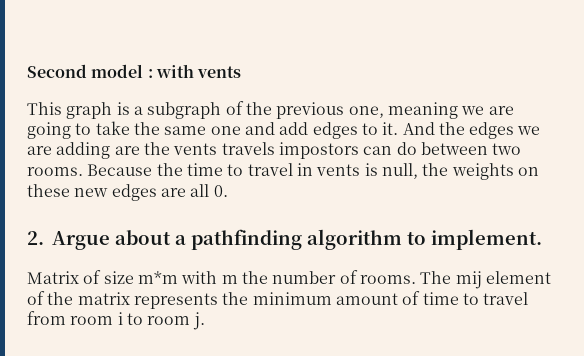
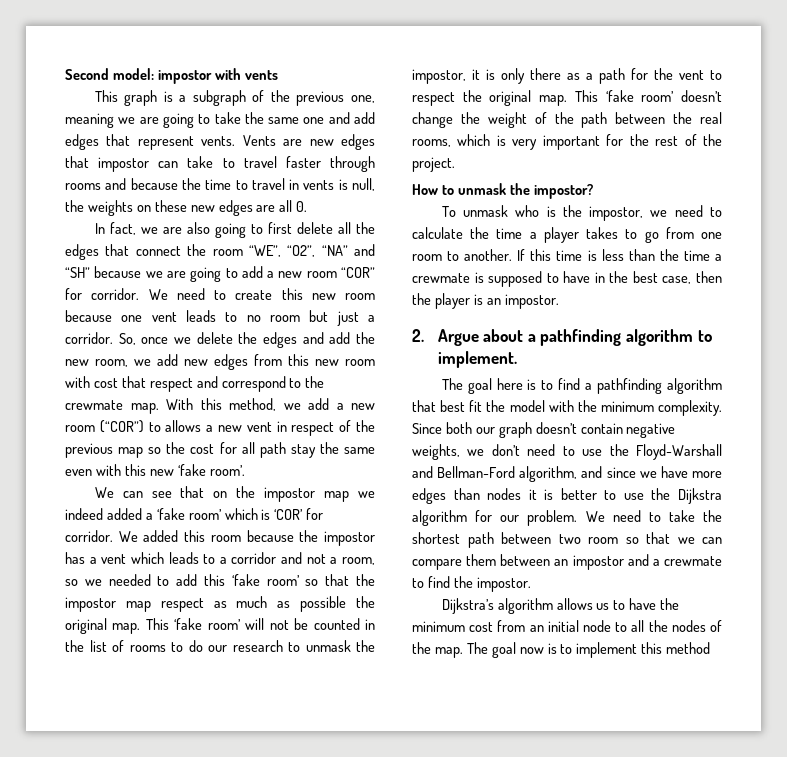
[91,64,153,78] model : -> [112,68,212,84] model: impostor
[361,122,541,139] [27,142,522,159] [27,164,153,176] to it. And the edges we are adding are the vents travels impostors can do between two rooms. Because -> [106,134,376,150] [65,156,375,172] [65,178,178,190] that represent vents. Vents are new edges that impostor can take to travel faster through rooms and because
(228, 191) none -> [94,222,376,238] [65,244,375,260] [65,266,376,282] [65,288,375,300] [65,310,375,326] [65,332,375,348] [65,354,375,370] [65,376,325,392] [65,398,375,414] [65,420,376,436] [65,442,375,458] [65,464,245,476] [94,486,375,502] [65,508,324,520] [65,530,376,546] [65,552,375,565] [65,574,376,586] [65,596,375,612] [65,618,376,634] [65,640,375,652] [412,68,722,84] [412,90,722,106] [412,112,722,128] [412,134,722,150] [412,157,455,172] [412,183,593,199] [441,205,722,221] [412,227,722,243] [412,249,722,261] [412,271,722,287] [412,293,559,309] // In fact, we are also going to first delete all the edges that connect the room “WE”, “O2”, “NA” and “SH” because we are going to add a new room “COR” for corridor. We need to create this new room because one vent leads to no room but just a corridor. So, once we delete the edges and add the new room, we add new edges from this new room with cost that respect and correspond to the crewmate map. With this method, we add a new room (“COR”) to allows a new vent in respect of the previous map so the cost for all path stay the same even with this new ‘fake room’. // We can see that on the impostor map we indeed added a ‘fake room’ which is ‘COR’ for corridor. We added this room because the impostor has a vent which leads to a corridor and not a room, so we needed to add this ‘fake room’ so that the impostor map respect as much as possible the original map. This ‘fake room’ will not be counted in the list of rooms to do our research to unmask the impostor, it is only there as a path for the vent to respect the original map. This ‘fake room’ doesn’t change the weight of the path between the real rooms, which is very important for the rest of the project. // How to unmask the impostor? // To unmask who is the impostor, we need to calculate the time a player takes to go from one room to another. If this time is less than the time a crewmate is supposed to have in the best case, then the player is an impostor.
[27,270,551,289] [27,291,529,309] [27,311,205,330] Matrix of size m*m with m the number of rooms. The mij element of the matrix represents the minimum amount of time to travel from room i to room j. -> [441,378,722,394] [412,400,722,416] [412,422,676,438] [412,444,722,460] [412,466,722,482] [412,488,722,504] [412,510,722,526] [412,532,722,548] [412,554,722,570] [412,576,531,592] [441,598,680,614] [412,620,722,632] [412,642,711,658] The goal here is to find a pathfinding algorithm that best fit the model with the minimum complexity. Since both our graph doesn’t contain negative weights, we don’t need to use the Floyd-Warshall and Bellman-Ford algorithm, and since we have more edges than nodes it is better to use the Dijkstra algorithm for our problem. We need to take the shortest path between two room so that we can compare them between an impostor and a crewmate to find the impostor. // Dijkstra’s algorithm allows us to have the minimum cost from an initial node to all the nodes of the map. The goal now is to implement this method

